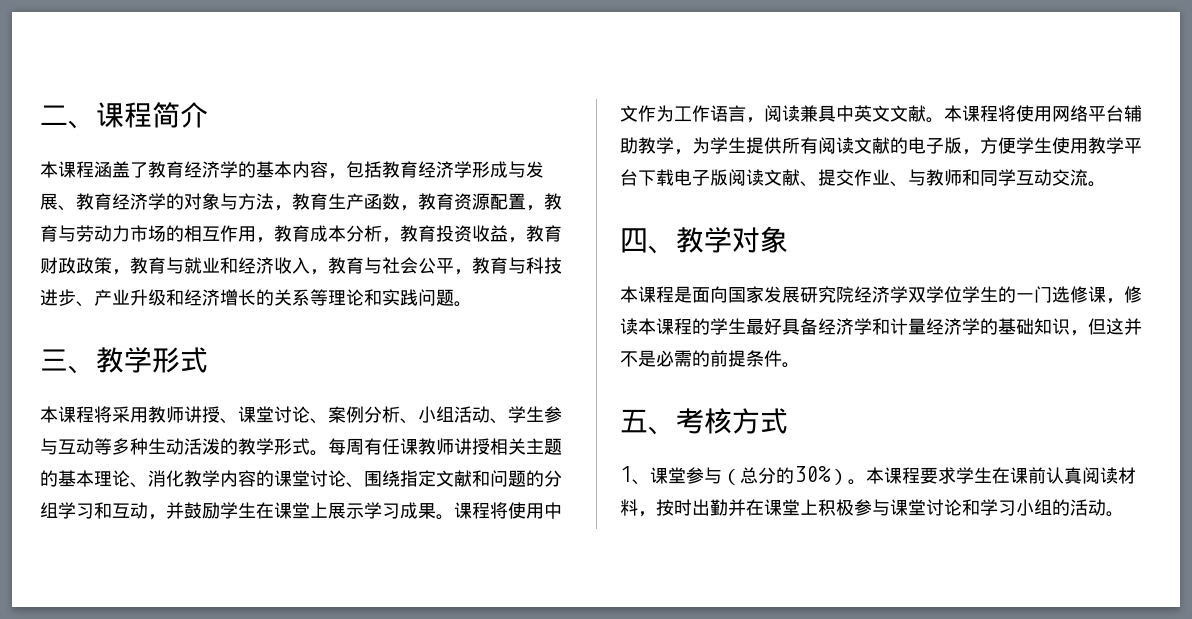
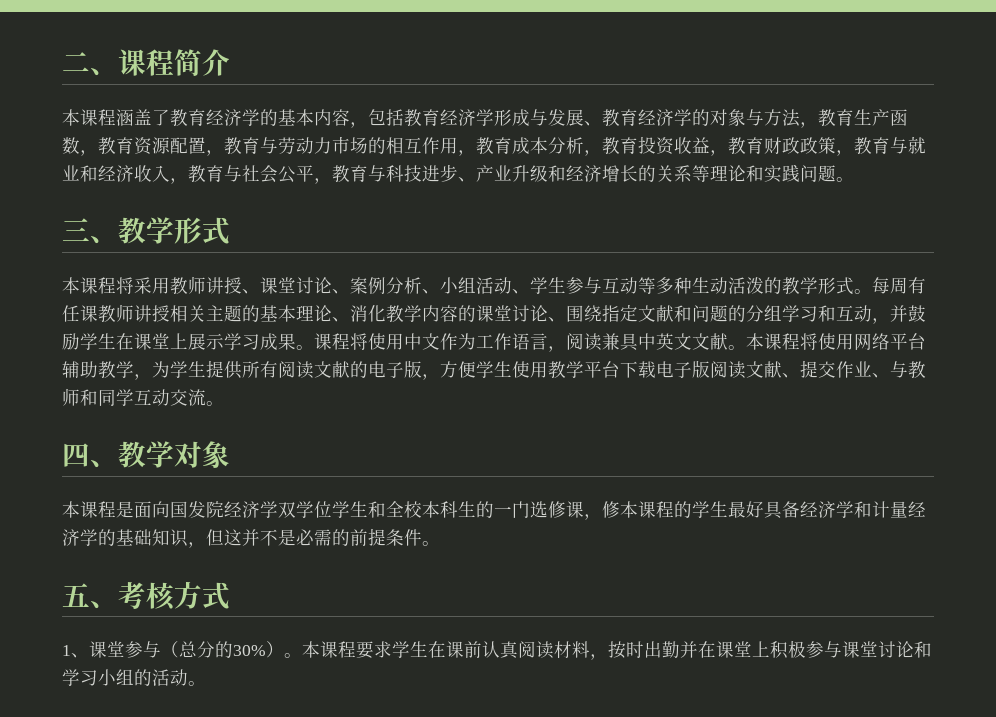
[746,286,836,303] 家发展研究 -> [188,501,206,518] 发
(998, 294) none -> [368,501,476,518] 和全校本科生
[620,318,638,335] 读 -> (620, 509) none

